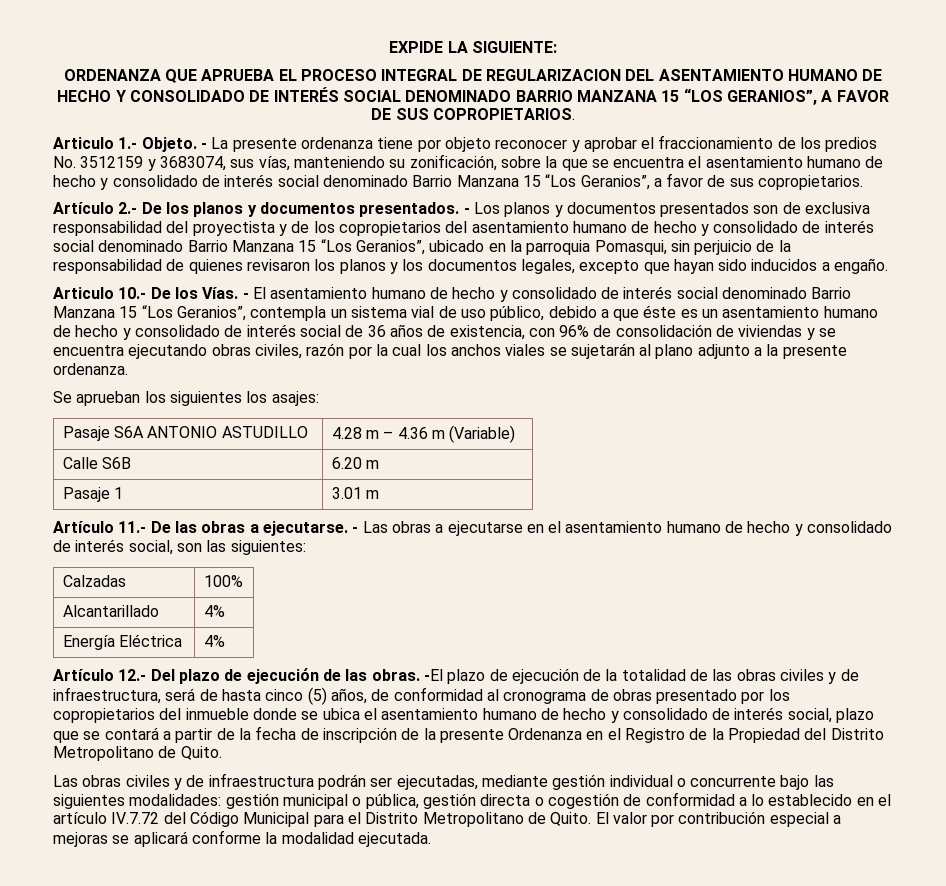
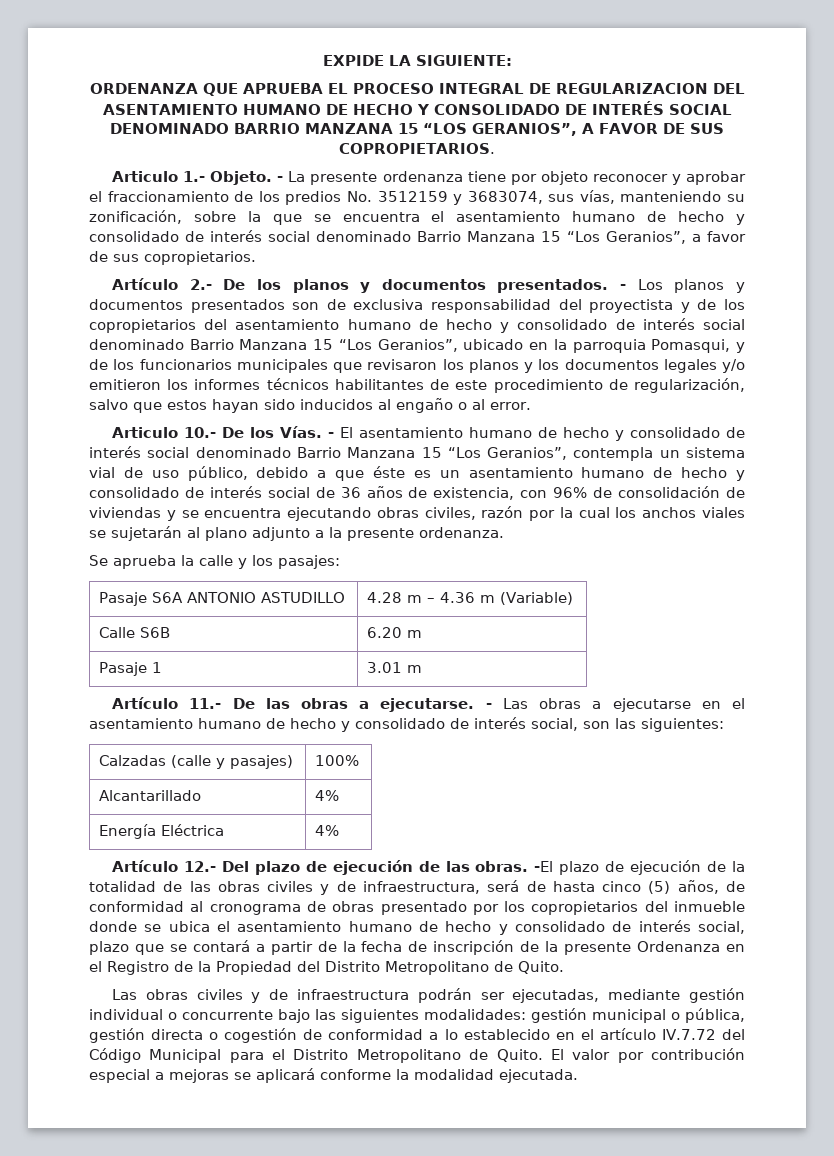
[670,240,791,255] [53,259,243,274] sin perjuicio de la responsabilidad de quienes -> [736,342,746,353] [89,359,362,373] y de los funcionarios municipales que
[520,258,889,274] legales, excepto que hayan sido inducidos a engaño. -> [663,359,745,373] [89,378,745,393] [89,398,531,413] legales y/o emitieron los informes técnicos habilitantes de este procedimiento de regularización, salvo que estos hayan sido inducidos al engaño o al error.
[76,391,319,406] aprueban los siguientes los asajes: -> [113,555,340,569] aprueba la calle y los pasajes:
(126, 581) none -> [171,755,294,769] (calle y pasajes)

